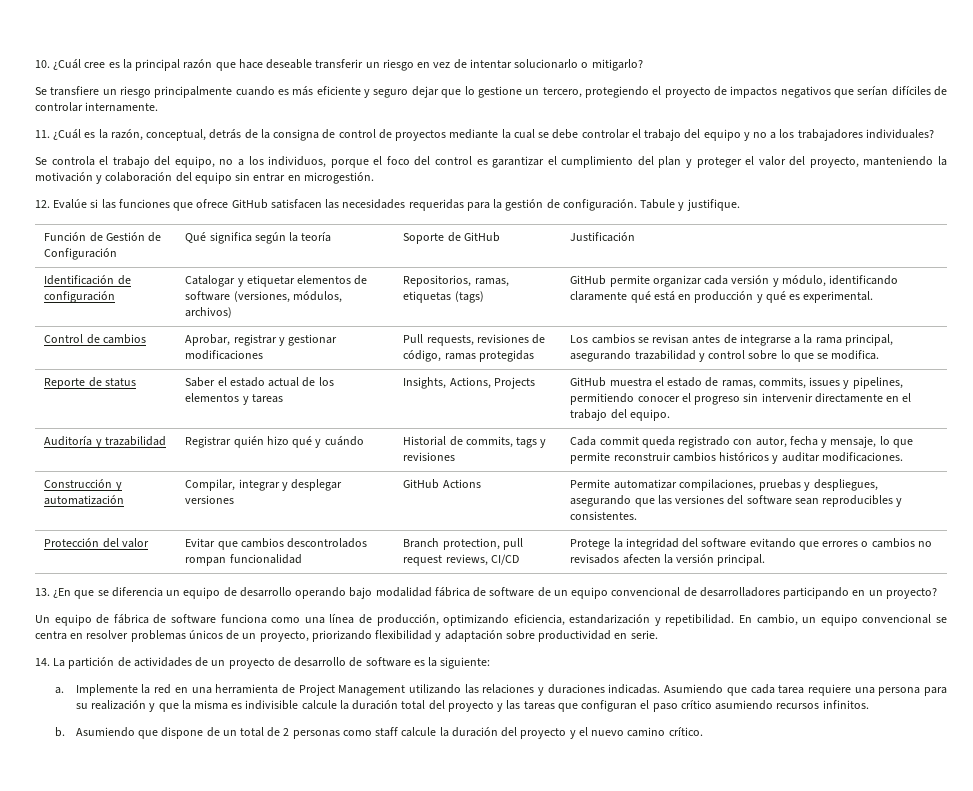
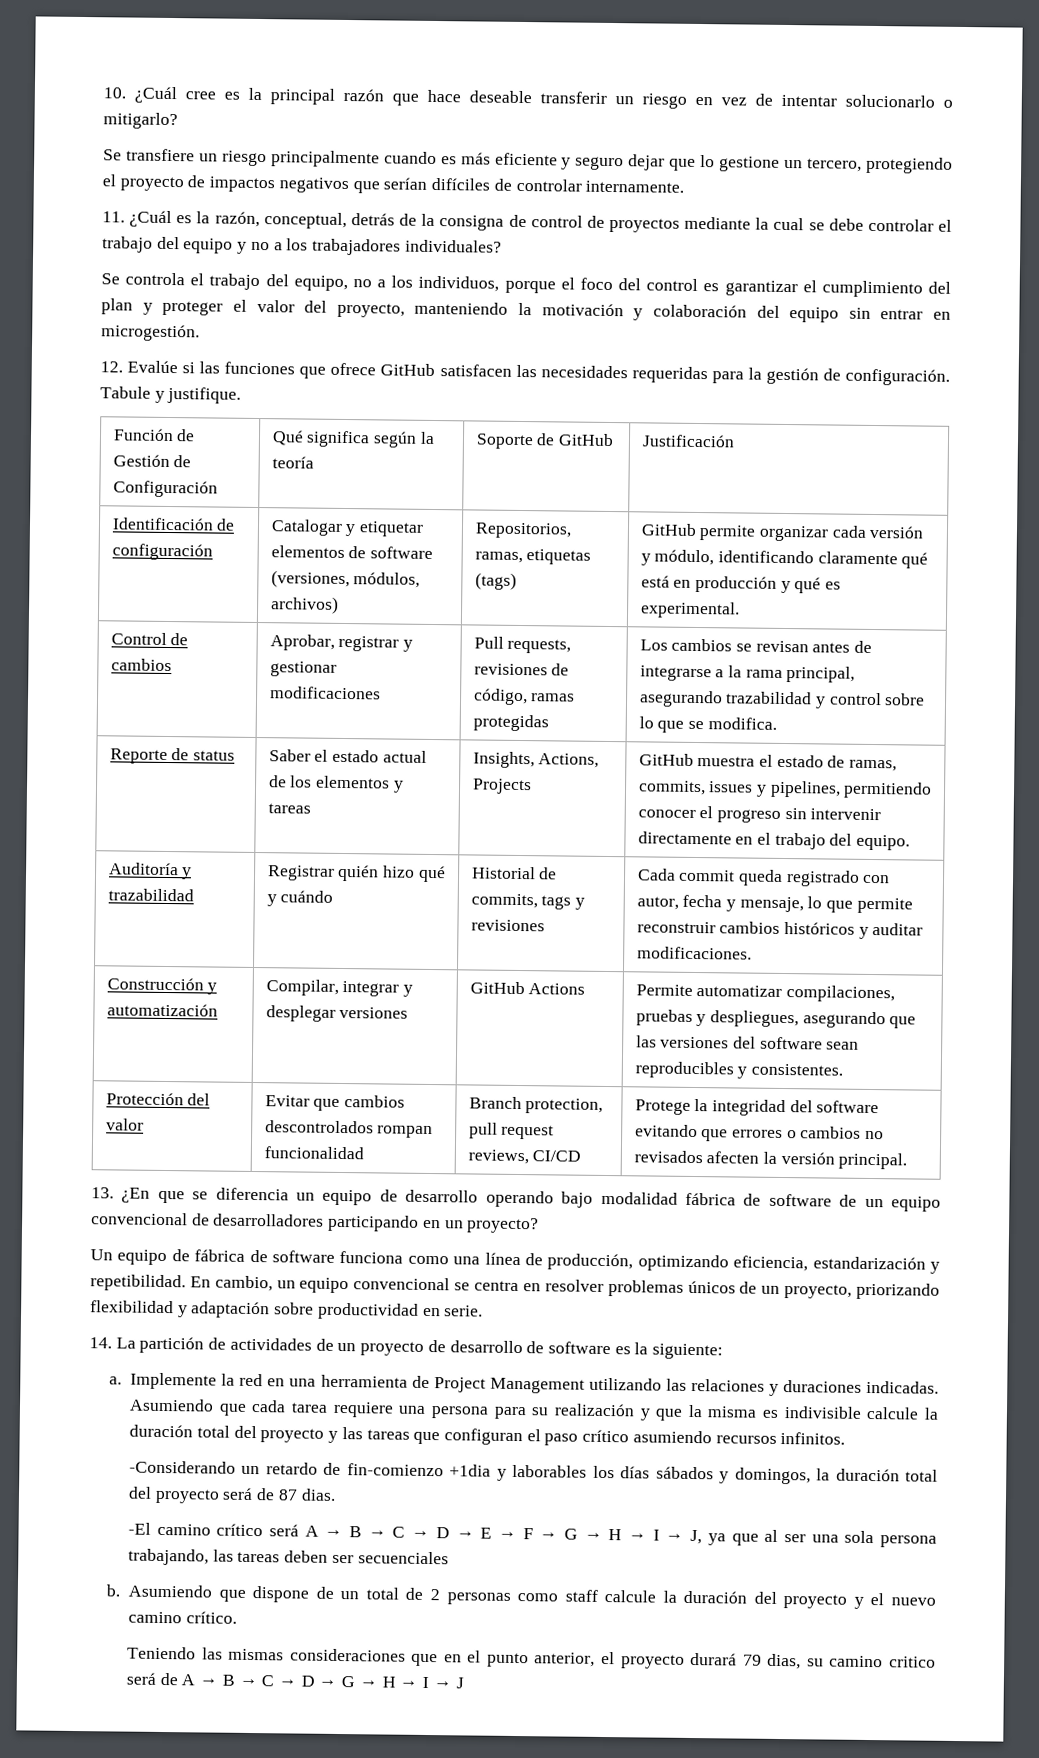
(869, 704) none -> [128,1460,939,1485] [127,1486,336,1504] [127,1522,937,1548] [127,1548,449,1566] // -Considerando un retardo de fin-comienzo +1dia y laborables los días sábados y domingos, la duración total del proyecto será de 87 dias. // -El camino crítico será A → B → C → D → E → F → G → H → I → J, ya que al ser una sola persona trabajando, las tareas deben ser secuenciales
(703, 731) none -> [126,1646,937,1670] [125,1672,464,1689] // Teniendo las mismas consideraciones que en el punto anterior, el proyecto durará 79 dias, su camino critico será de A → B → C → D → G → H → I → J

